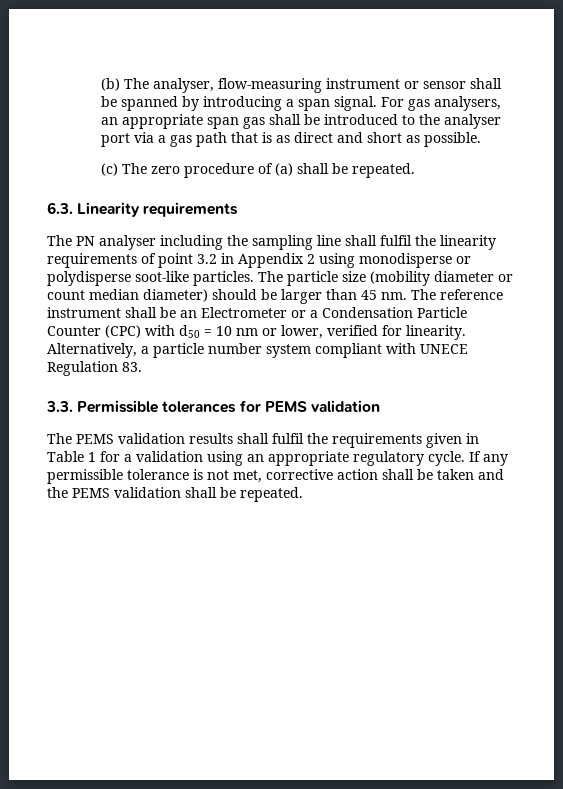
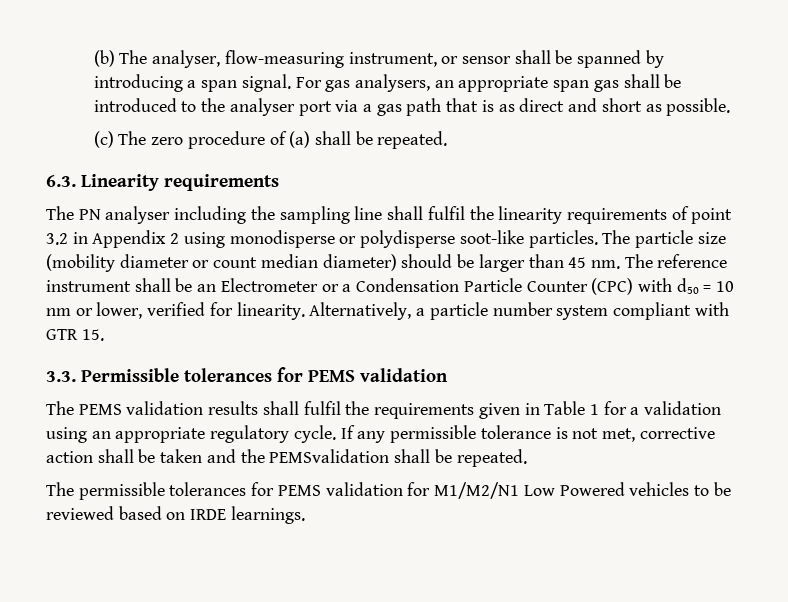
[325,78,400,89] instrument -> [348,52,437,67] instrument,
[420,344,468,354] [47,361,142,376] UNECE Regulation 83. -> [46,329,104,341] GTR 15.
[72,487,303,502] PEMS validation shall be repeated. -> [269,449,527,467] [46,482,731,500] [46,506,305,524] PEMSvalidation shall be repeated. // The permissible tolerances for PEMS validation for M1/M2/N1 Low Powered vehicles to be reviewed based on IRDE learnings.

